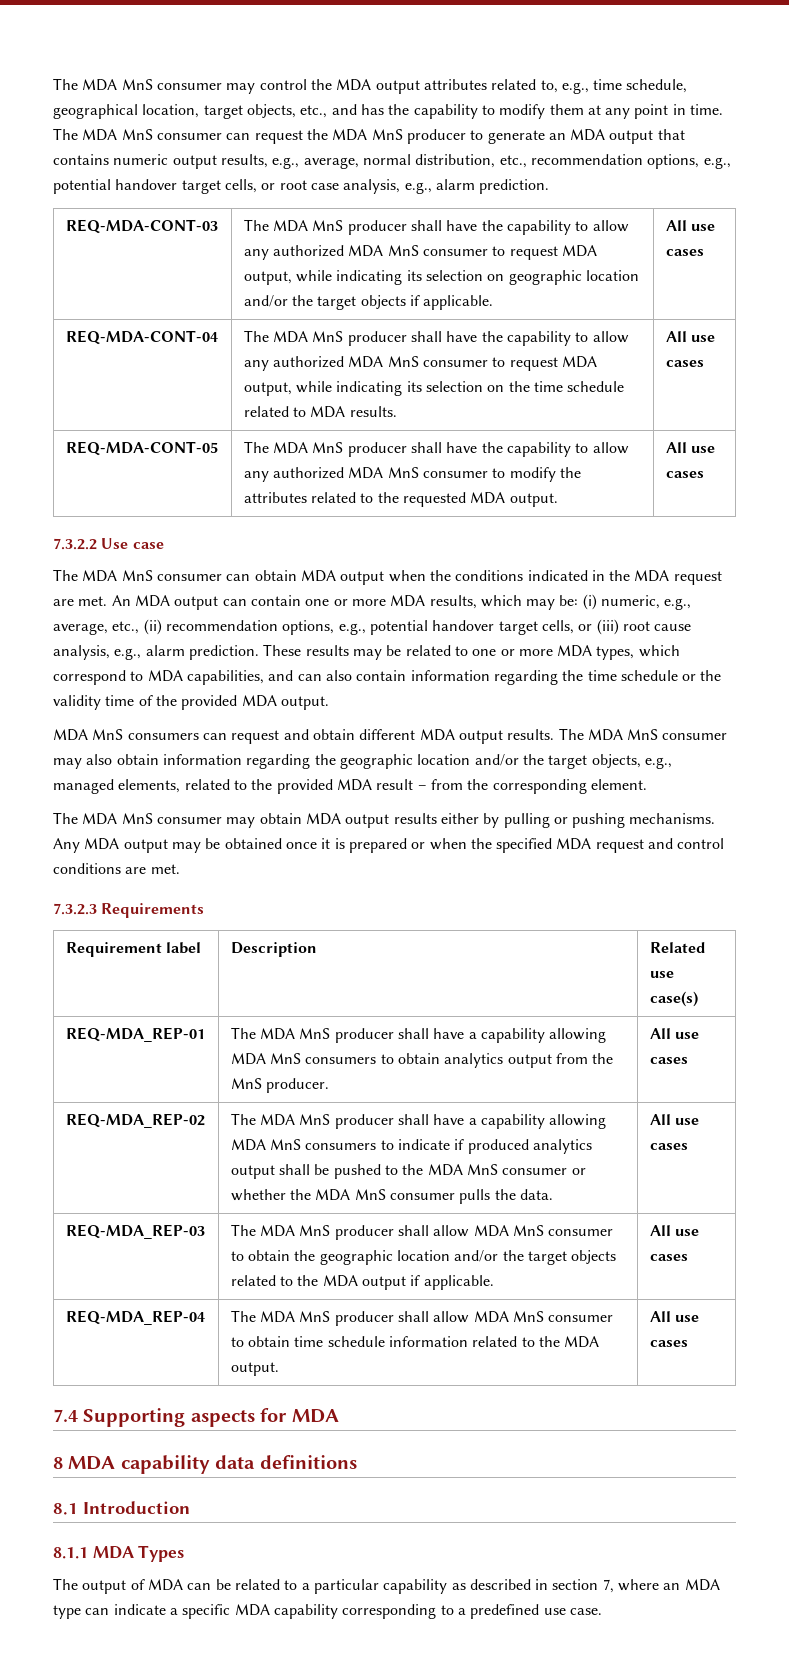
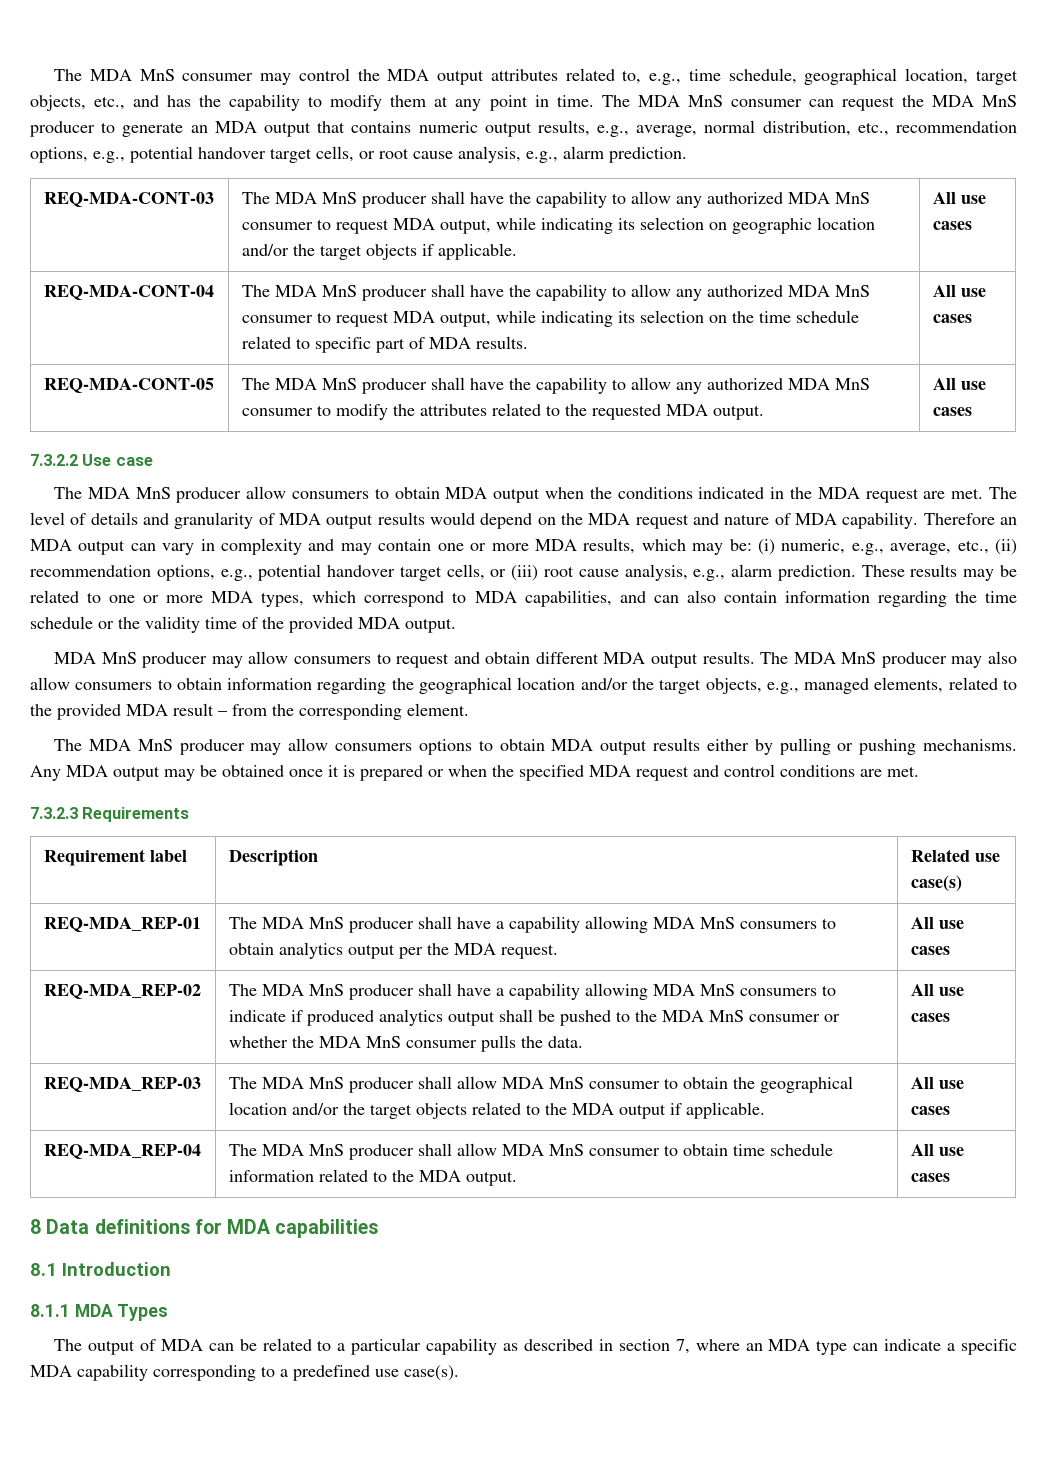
[310,183,339,190] case -> [413,151,453,159] cause
(307, 412) none -> [314,337,425,353] specific part of
[156,574,251,581] consumer can -> [176,486,389,503] producer allow consumers to
[111,595,247,610] An MDA output can -> [988,487,1017,499] [30,512,1018,529] [30,538,372,555] The level of details and granularity of MDA output results would depend on the MDA request and nature of MDA capability. Therefore an MDA output can vary in complexity and may
[127,733,227,740] consumers can -> [142,651,391,668] producer may allow consumers to
[662,733,728,740] consumer -> [881,652,947,668] producer
(113, 759) none -> [30,677,172,690] allow consumers to
[339,754,413,769] geographic -> [419,677,513,694] geographical
[156,817,256,828] consumer may -> [179,738,493,755] producer may allow consumers options to
[556,1053,614,1064] [230,1078,330,1093] from the MnS producer. -> [398,943,558,959] per the MDA request.
[319,1250,393,1265] geographic -> [759,1076,853,1093] geographical
[53,1408,255,1427] 7.4 Supporting aspects -> [30,1219,190,1234] 8 Data definitions
[53,1455,357,1474] // 8 MDA capability data definitions -> [275,1219,379,1238] capabilities
[569,1608,602,1615] case. -> [404,1365,459,1381] case(s).

